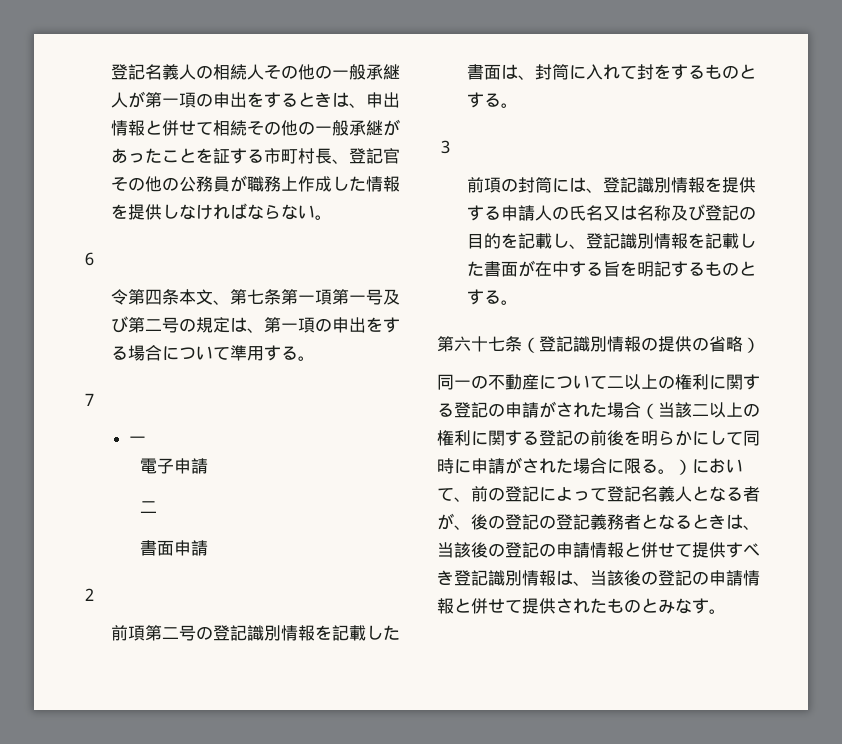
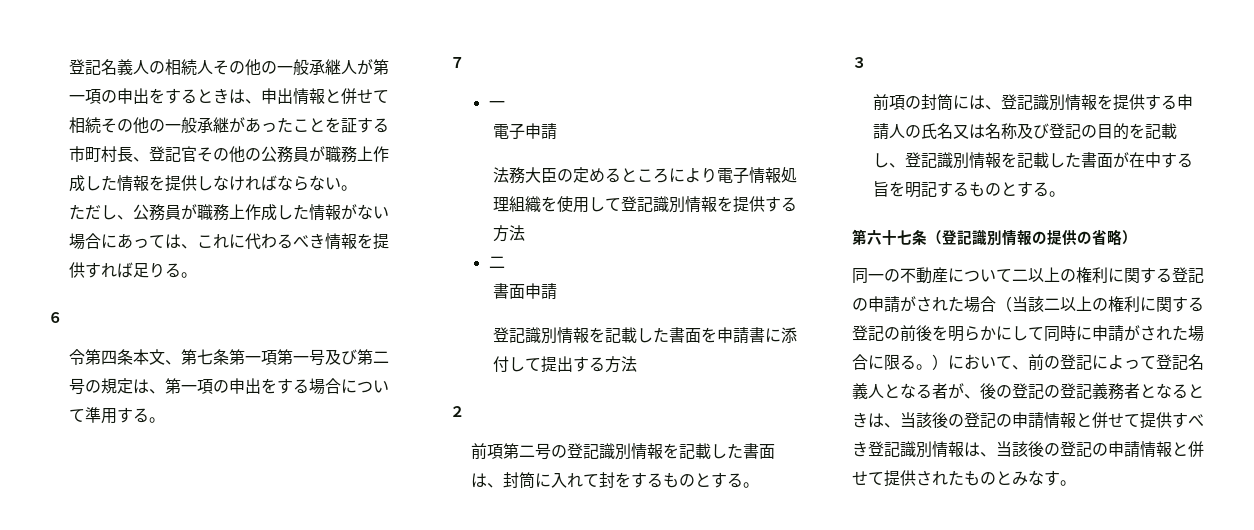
(332, 217) none -> [69,204,390,221] [69,233,390,250] [69,262,198,278] // ただし、公務員が職務上作成した情報がない場合にあっては、これに代わるべき情報を提供すれば足りる。
[140,501,158,513] [140,540,209,556] 二 // 書面申請 -> [492,167,797,184] [492,196,797,213] [492,225,525,242] [488,256,505,268] [492,283,557,300] [492,327,797,344] [492,356,637,373] 法務大臣の定めるところにより電子情報処理組織を使用して登記識別情報を提供する方法 // 二 // 書面申請 // 登記識別情報を記載した書面を申請書に添付して提出する方法

